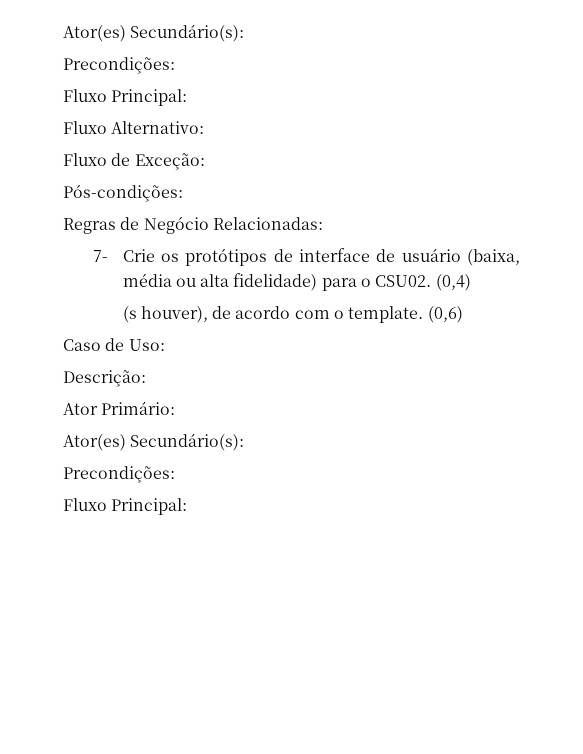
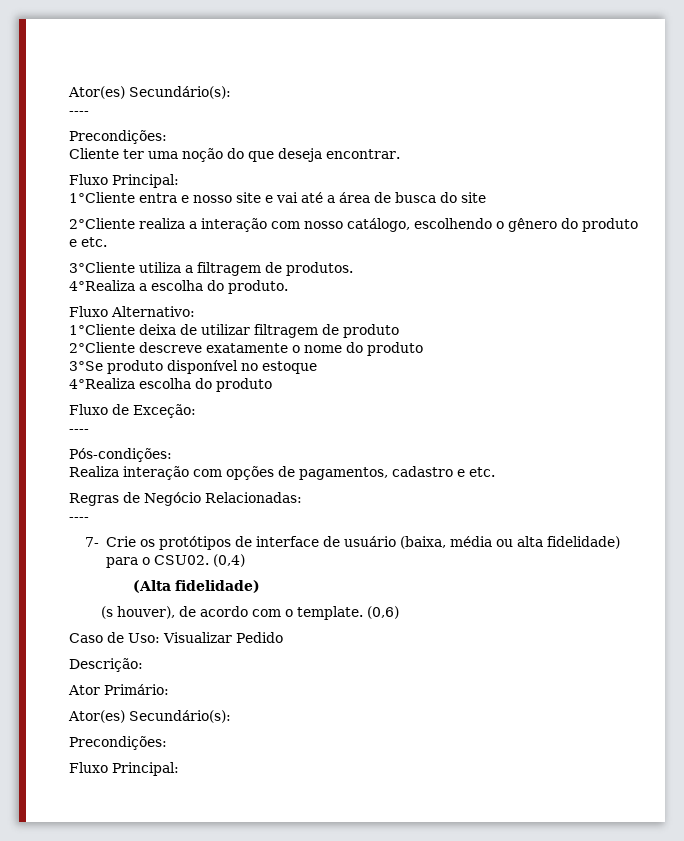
[63,24,245,42] [63,57,175,74] [63,89,188,106] [63,121,205,134] Ator(es) Secundário(s): // Precondições: // Fluxo Principal: // Fluxo Alternativo: -> [68,86,231,99] [69,111,89,115] [69,130,167,144] [69,148,400,162] [69,174,179,188] [69,192,486,203] [69,218,638,232] [69,237,107,247] [69,262,353,276] [69,280,288,294] [69,306,195,317] [69,324,399,338] [69,342,423,356] [69,360,317,374] [69,378,272,392] Ator(es) Secundário(s): // ---- // Precondições: // Cliente ter uma noção do que deseja encontrar. // Fluxo Principal: // 1°Cliente entra e nosso site e vai até a área de busca do site // 2°Cliente realiza a interação com nosso catálogo, escolhendo o gênero do produto e etc. // 3°Cliente utiliza a filtragem de produtos. // 4°Realiza a escolha do produto. // Fluxo Alternativo: // 1°Cliente deixa de utilizar filtragem de produto // 2°Cliente descreve exatamente o nome do produto // 3°Se produto disponível no estoque // 4°Realiza escolha do produto
(205, 161) none -> [69,429,89,433] // ----
(183, 193) none -> [69,466,495,480] // Realiza interação com opções de pagamentos, cadastro e etc.
(323, 223) none -> [69,517,89,521] // ----
(471, 282) none -> [132,580,260,593] // (Alta fidelidade)
(165, 345) none -> [163,632,283,643] Visualizar Pedido

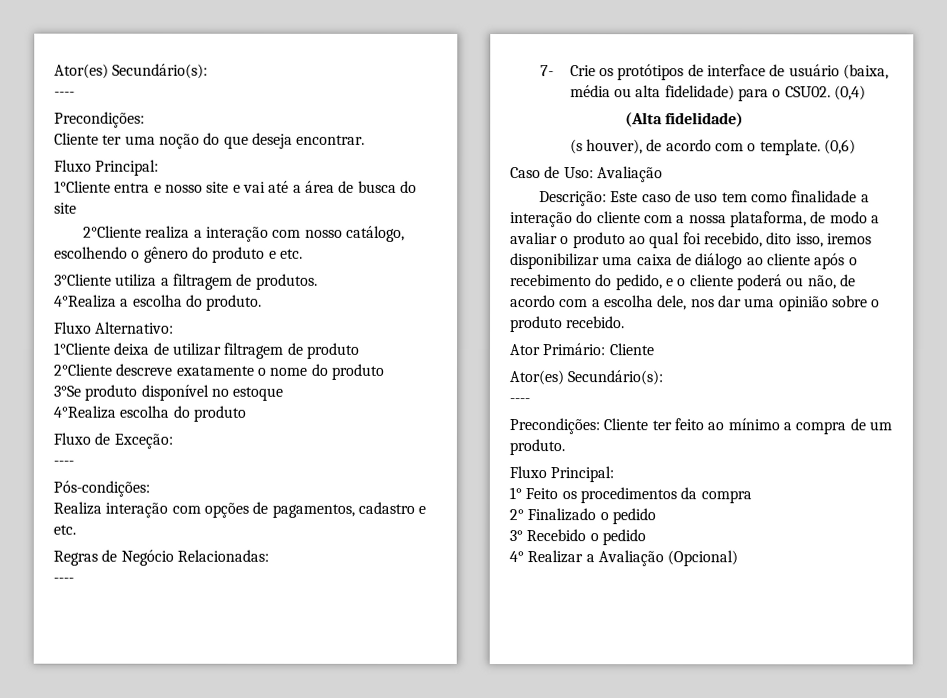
[163,632,283,643] Visualizar Pedido -> [596,166,663,183] Avaliação
(143, 665) none -> [610,190,870,203] [510,211,880,228] [510,232,872,249] [510,253,858,270] [510,274,856,291] [510,295,881,312] [510,316,626,333] Este caso de uso tem como finalidade a interação do cliente com a nossa plataforma, de modo a avaliar o produto ao qual foi recebido, dito isso, iremos disponibilizar uma caixa de diálogo ao cliente após o recebimento do pedido, e o cliente poderá ou não, de acordo com a escolha dele, nos dar uma opinião sobre o produto recebido.
[68,710,231,723] [69,736,167,750] [69,762,179,776] // Ator(es) Secundário(s): // Precondições: // Fluxo Principal: -> [608,343,655,356] [509,370,664,386] [509,398,530,404] [509,418,892,435] [509,439,565,456] [509,466,615,483] [509,487,752,504] [509,508,656,525] [509,529,646,546] [509,550,739,567] Cliente // Ator(es) Secundário(s): // ---- // Precondições: Cliente ter feito ao mínimo a compra de um produto. // Fluxo Principal: // 1° Feito os procedimentos da compra // 2° Finalizado o pedido // 3° Recebido o pedido // 4° Realizar a Avaliação (Opcional)

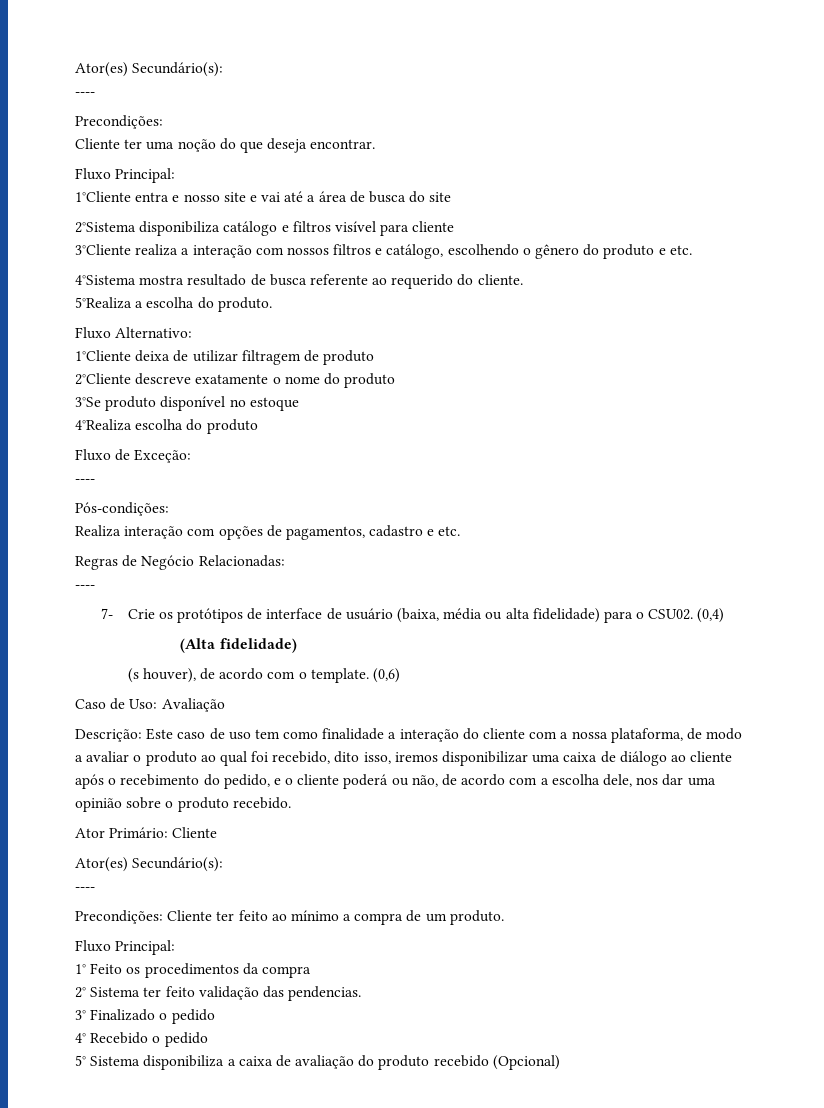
[83,225,143,238] 2°Cliente -> [75,221,455,236] [75,244,131,255] 2°Sistema disponibiliza catálogo e filtros visível para cliente // 3°Cliente
[304,229,343,238] nosso -> [286,244,383,255] nossos filtros e
[54,273,318,290] [54,294,117,308] 3°Cliente utiliza a filtragem de produtos. // 4°Realiza -> [75,274,523,289] [75,297,132,309] 4°Sistema mostra resultado de busca referente ao requerido do cliente. // 5°Realiza
(524, 515) none -> [90,986,362,1001] [75,1010,86,1020] Sistema ter feito validação das pendencias. // 3°
[509,530,523,542] 3° -> [75,1033,86,1043] 4°
[509,550,664,567] 4° Realizar a Avaliação -> [75,1055,489,1070] 5° Sistema disponibiliza a caixa de avaliação do produto recebido

